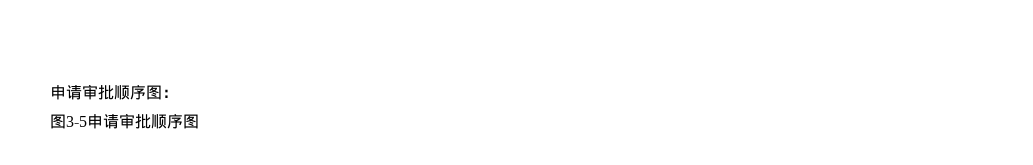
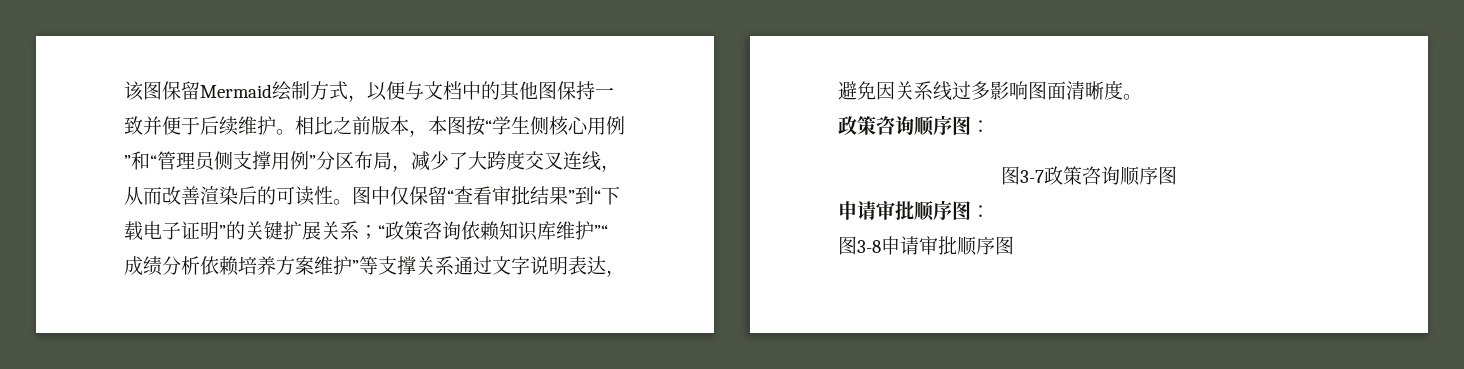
(50, 92) none -> [124,81,614,102] [124,116,625,137] [124,151,620,172] [124,185,620,206] [124,221,608,241] [124,256,625,277] [838,81,1142,101] [838,115,990,136] [1001,166,1177,186] 该图保留Mermaid绘制方式，以便与文档中的其他图保持一致并便于后续维护。相比之前版本，本图按“学生侧核心用例”和“管理员侧支撑用例”分区布局，减少了大跨度交叉连线，从而改善渲染后的可读性。图中仅保留“查看审批结果”到“下载电子证明”的关键扩展关系；“政策咨询依赖知识库维护”“成绩分析依赖培养方案维护”等支撑关系通过文字说明表达，避免因关系线过多影响图面清晰度。 // 政策咨询顺序图： // 图3-7政策咨询顺序图 //
[66,116,87,127] 3-5 -> [857,240,881,253] 3-8

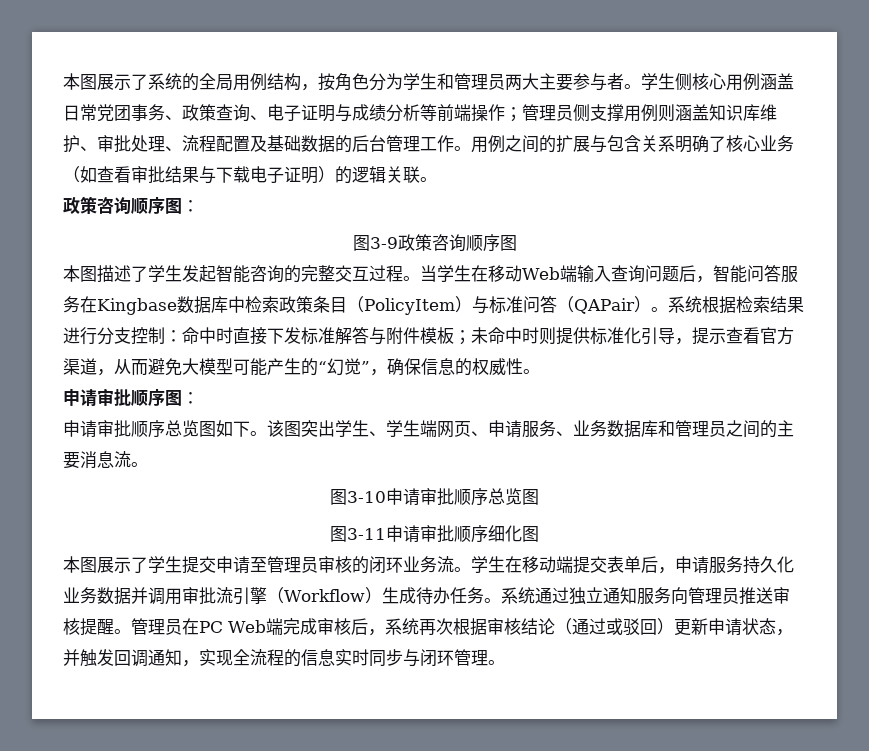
[124,81,614,102] [124,116,625,137] [124,151,620,172] [124,185,454,206] 该图保留Mermaid绘制方式，以便与文档中的其他图保持一致并便于后续维护。相比之前版本，本图按“学生侧核心用例”和“管理员侧支撑用例”分区布局，减少了大跨度交叉连线，从而改善渲染后的可读性。图中仅保留“ -> [63,73,794,91] [63,104,777,122] [63,135,794,153] [63,166,97,183] 本图展示了系统的全局用例结构，按角色分为学生和管理员两大主要参与者。学生侧核心用例涵盖日常党团事务、政策查询、电子证明与成绩分析等前端操作；管理员侧支撑用例则涵盖知识库维护、审批处理、流程配置及基础数据的后台管理工作。用例之间的扩展与包含关系明确了核心业务（如
[568,186,601,205] ”到“ -> [199,166,216,184] 与
[219,221,608,241] [124,256,625,277] [838,81,1123,101] ”的关键扩展关系；“政策咨询依赖知识库维护”“成绩分析依赖培养方案维护”等支撑关系通过文字说明表达，避免因关系线过多影响图面清晰度 -> [318,166,420,184] ）的逻辑关联
[1020,166,1177,186] 3-7政策咨询顺序图 -> [369,234,517,252] [63,264,798,283] [63,295,804,315] [63,326,794,345] [63,358,540,376] 3-9政策咨询顺序图 // 本图描述了学生发起智能咨询的完整交互过程。当学生在移动Web端输入查询问题后，智能问答服务在Kingbase数据库中检索政策条目（PolicyItem）与标准问答（QAPair）。系统根据检索结果进行分支控制：命中时直接下发标准解答与附件模板；未命中时则提供标准化引导，提示查看官方渠道，从而避免大模型可能产生的“幻觉”，确保信息的权威性。
[838,236,1014,256] 图3-8申请审批顺序图 -> [63,420,794,438] [63,451,148,469] [330,488,539,506] [330,525,539,543] [63,556,794,574] [63,587,790,605] [63,618,793,636] [63,649,505,667] 申请审批顺序总览图如下。该图突出学生、学生端网页、申请服务、业务数据库和管理员之间的主要消息流。 // 图3-10申请审批顺序总览图 // 图3-11申请审批顺序细化图 // 本图展示了学生提交申请至管理员审核的闭环业务流。学生在移动端提交表单后，申请服务持久化业务数据并调用审批流引擎（Workflow）生成待办任务。系统通过独立通知服务向管理员推送审核提醒。管理员在PC Web端完成审核后，系统再次根据审核结论（通过或驳回）更新申请状态，并触发回调通知，实现全流程的信息实时同步与闭环管理。

